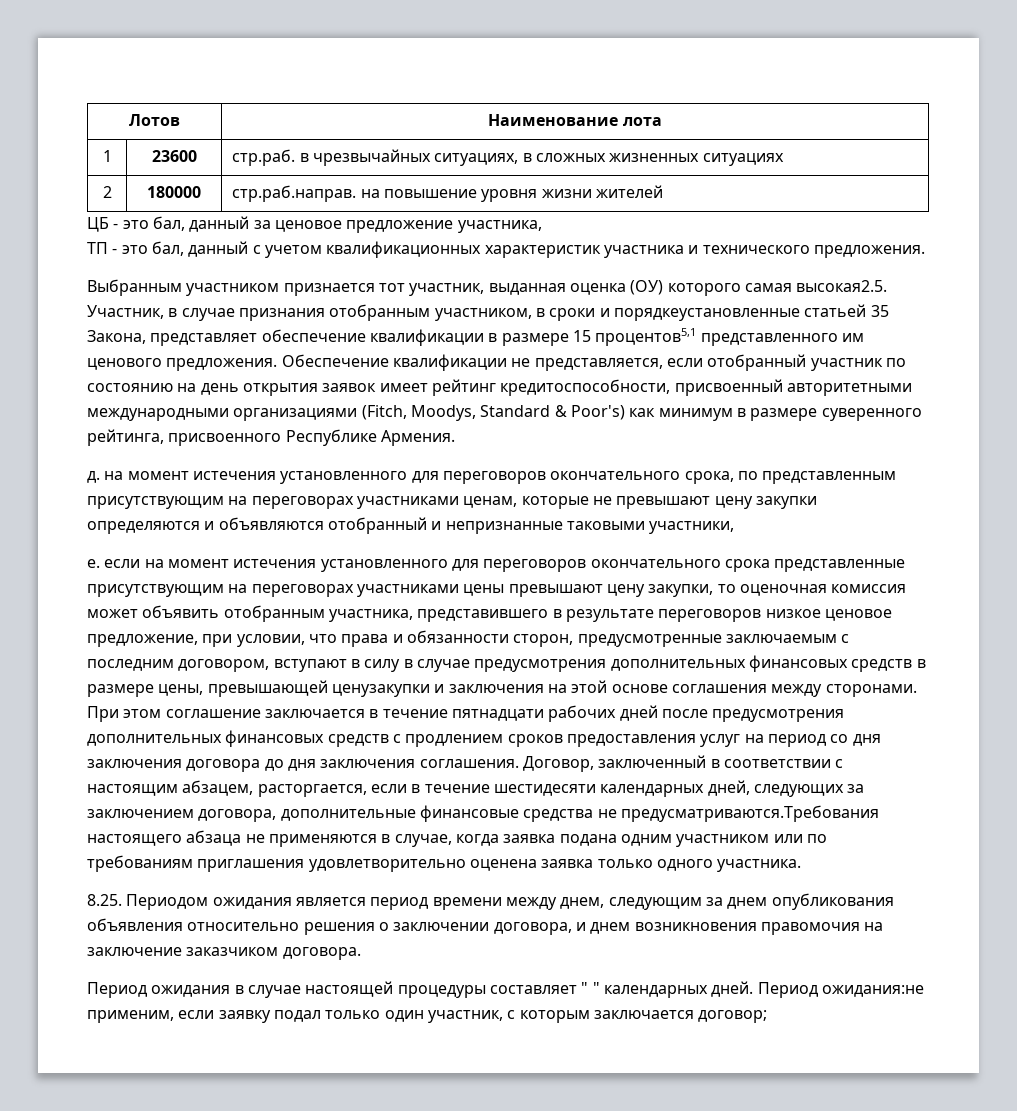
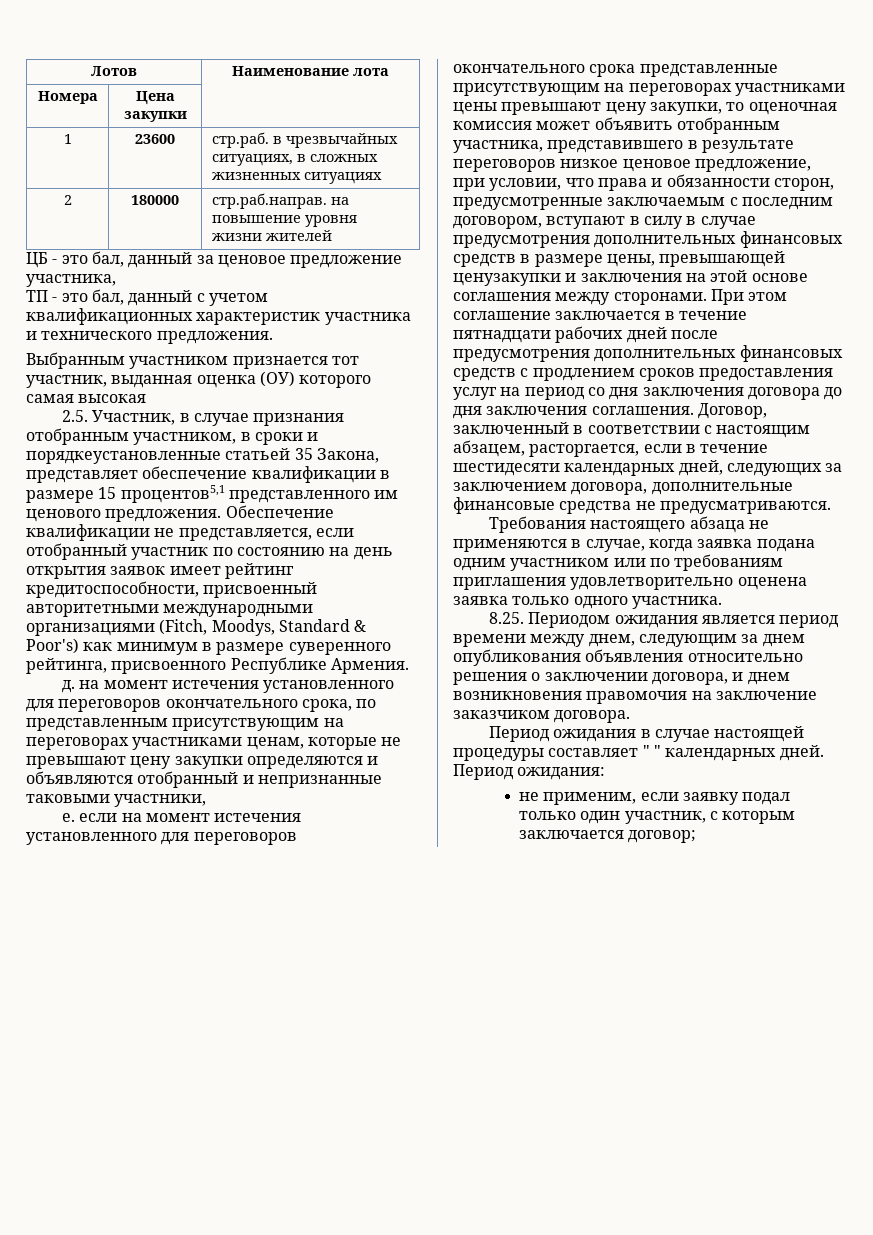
(662, 121) none -> [37,91,98,104] [135,91,175,105] [123,111,187,122] // Номера | Цена закупки |
[796,280,888,292] высокая2.5. -> [78,394,147,403] [61,410,88,422] высокая // 2.5.
[620,805,879,822] предусматриваются.Требования -> [659,501,831,514] [488,516,586,533] предусматриваются. // Требования
[821,985,924,997] ожидания:не -> [517,767,606,780] [518,792,539,801] ожидания: // не

